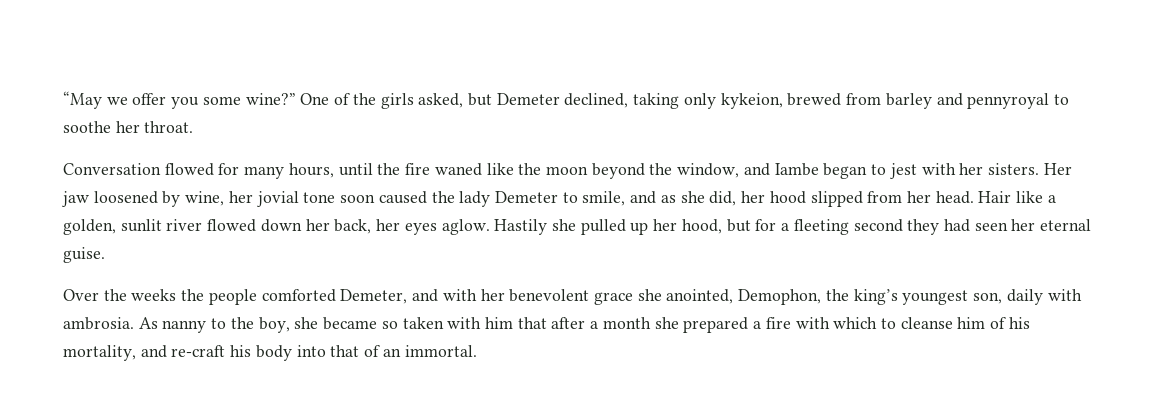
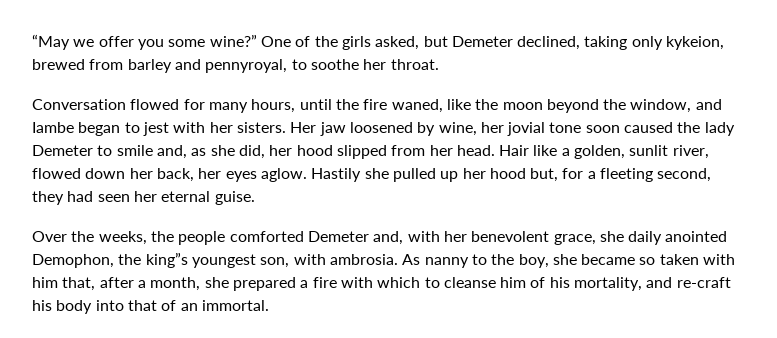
[967,93,1050,109] pennyroyal -> [205,59,288,73] pennyroyal,
[434,163,482,176] waned -> [391,99,443,113] waned,
[582,191,657,206] smile, and -> [116,145,187,159] smile and,
[166,219,203,231] river -> [672,145,709,159] river,
[681,219,751,234] hood, but -> [489,168,559,182] hood but,
[853,219,903,232] second -> [657,168,712,182] second,
[131,289,177,301] weeks -> [98,231,147,245] weeks,
[340,289,439,304] Demeter, and -> [307,231,404,245] Demeter and,
[593,289,734,305] grace she anointed, -> [553,231,728,245] grace, she daily anointed
[853,289,898,305] king’s -> [145,252,188,268] king”s
[1006,289,1043,305] daily -> (290, 262) none
[517,317,547,329] that -> [62,277,96,291] that,
[602,317,651,329] month -> [150,277,201,291] month,

